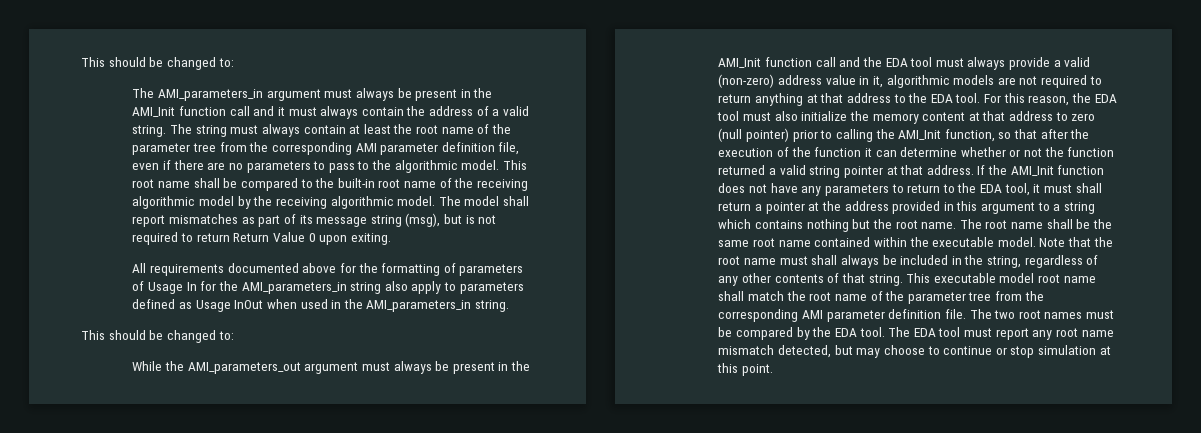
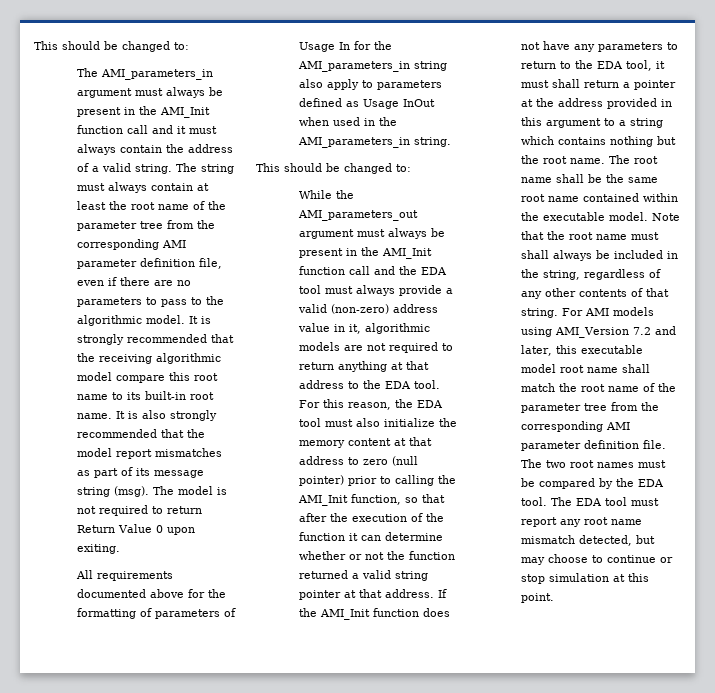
[503,160,528,170] [132,178,529,191] [132,196,530,209] This root name shall be compared to the built-in root name of the receiving algorithmic model by the receiving algorithmic model. The model shall -> [189,316,212,324] [77,334,235,345] [77,353,222,364] [77,372,219,383] [77,391,215,400] [77,410,218,421] [77,429,206,438] [77,448,113,457] It is strongly recommended that the receiving algorithmic model compare this root name to its built-in root name. It is also strongly recommended that the model
[405,213,463,227] (msg), but -> [114,486,214,497] (msg). The model
[906,273,931,283] This -> [562,307,655,316] [521,326,677,338] [521,345,578,356] For AMI models using AMI_Version 7.2 and later, this

